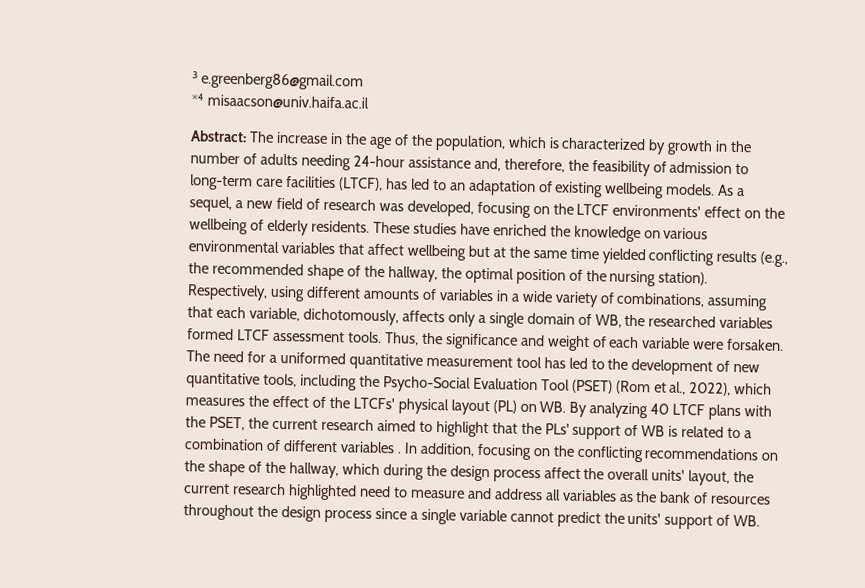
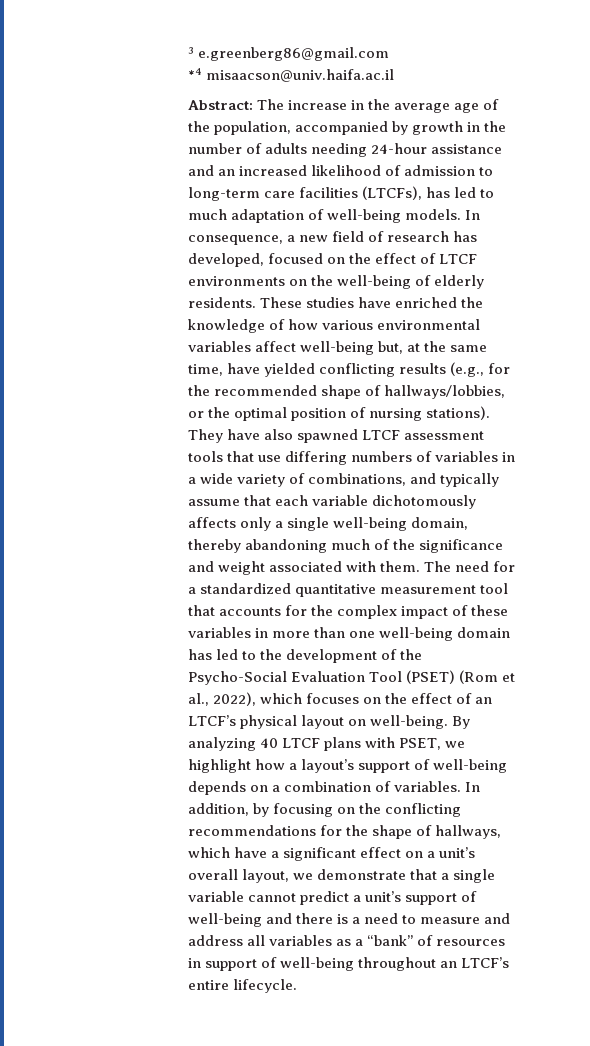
(368, 139) none -> [393,103,450,113] average
[507,136,647,151] which is characterized -> [294,121,388,135] accompanied
[473,157,651,177] and, therefore, the feasibility -> [187,165,381,176] and an increased likelihood
[339,177,466,192] (LTCF), has led to an -> [361,186,494,200] [187,209,227,220] (LTCFs), has led to much
[554,181,746,199] [189,196,233,213] existing wellbeing models. As a sequel, -> [326,209,480,223] [187,235,283,245] well-being models. In consequence,
[378,200,786,219] [189,218,249,235] was developed, focusing on the LTCF environments' effect on the wellbeing -> [452,231,477,242] [187,253,477,267] [187,275,411,289] has developed, focused on the effect of LTCF environments on the well-being
[643,230,661,239] on -> [268,319,318,330] of how
[338,243,490,261] that affect wellbeing but -> [254,341,403,355] affect well-being but,
[569,247,599,260] time -> [187,363,260,376] time, have
(789, 259) none -> [487,363,510,374] for
[364,265,438,283] the hallway, -> [383,385,505,399] [187,411,204,418] hallways/lobbies, or
[585,270,709,287] [187,284,421,302] the nursing station). Respectively, using different amounts -> [368,406,490,421] [187,429,484,443] [187,451,412,465] nursing stations). They have also spawned LTCF assessment tools that use differing numbers
[707,294,769,311] [187,306,774,329] [187,328,785,352] assuming that each variable, dichotomously, affects only a single domain of WB, the researched variables formed LTCF assessment tools. Thus, the significance and weight of each variable were forsaken. -> [409,473,499,487] [187,495,476,509] [187,517,468,531] [187,539,503,553] [187,561,420,575] and typically assume that each variable dichotomously affects only a single well-being domain, thereby abandoning much of the significance and weight associated with them.
[280,352,347,365] uniformed -> [199,583,291,594] standardized
(542, 362) none -> [187,605,508,619] [187,627,510,641] that accounts for the complex impact of these variables in more than one well-being domain
[733,363,761,373] [186,372,358,391] new quantitative tools, including -> (397, 654) none
[185,395,567,416] measures the effect of the LTCFs' physical layout (PL) on WB. -> [305,693,493,704] [187,715,448,729] focuses on the effect of an LTCF’s physical layout on well-being.
[185,416,752,440] [184,438,402,454] the PSET, the current research aimed to highlight that the PLs' support of WB is related to a combination of different variables . -> [398,738,465,750] [187,759,507,773] [187,781,461,795] PSET, we highlight how a layout’s support of well-being depends on a combination of variables.
(475, 449) none -> [252,803,269,817] by
[761,452,779,461] on -> [319,825,342,836] for
[265,461,755,486] [184,483,358,501] the hallway, which during the design process affect the overall units' layout, the current research highlighted -> [434,825,501,839] [187,847,475,861] [187,869,495,883] [187,891,477,905] [187,913,360,927] hallways, which have a significant effect on a unit’s overall layout, we demonstrate that a single variable cannot predict a unit’s support of well-being and there is a
[635,491,772,505] [183,504,761,530] the bank of resources throughout the design process since a single variable cannot predict the units' support of WB. -> [354,935,505,946] [187,957,509,971] [187,979,297,993] a “bank” of resources in support of well-being throughout an LTCF’s entire lifecycle.

